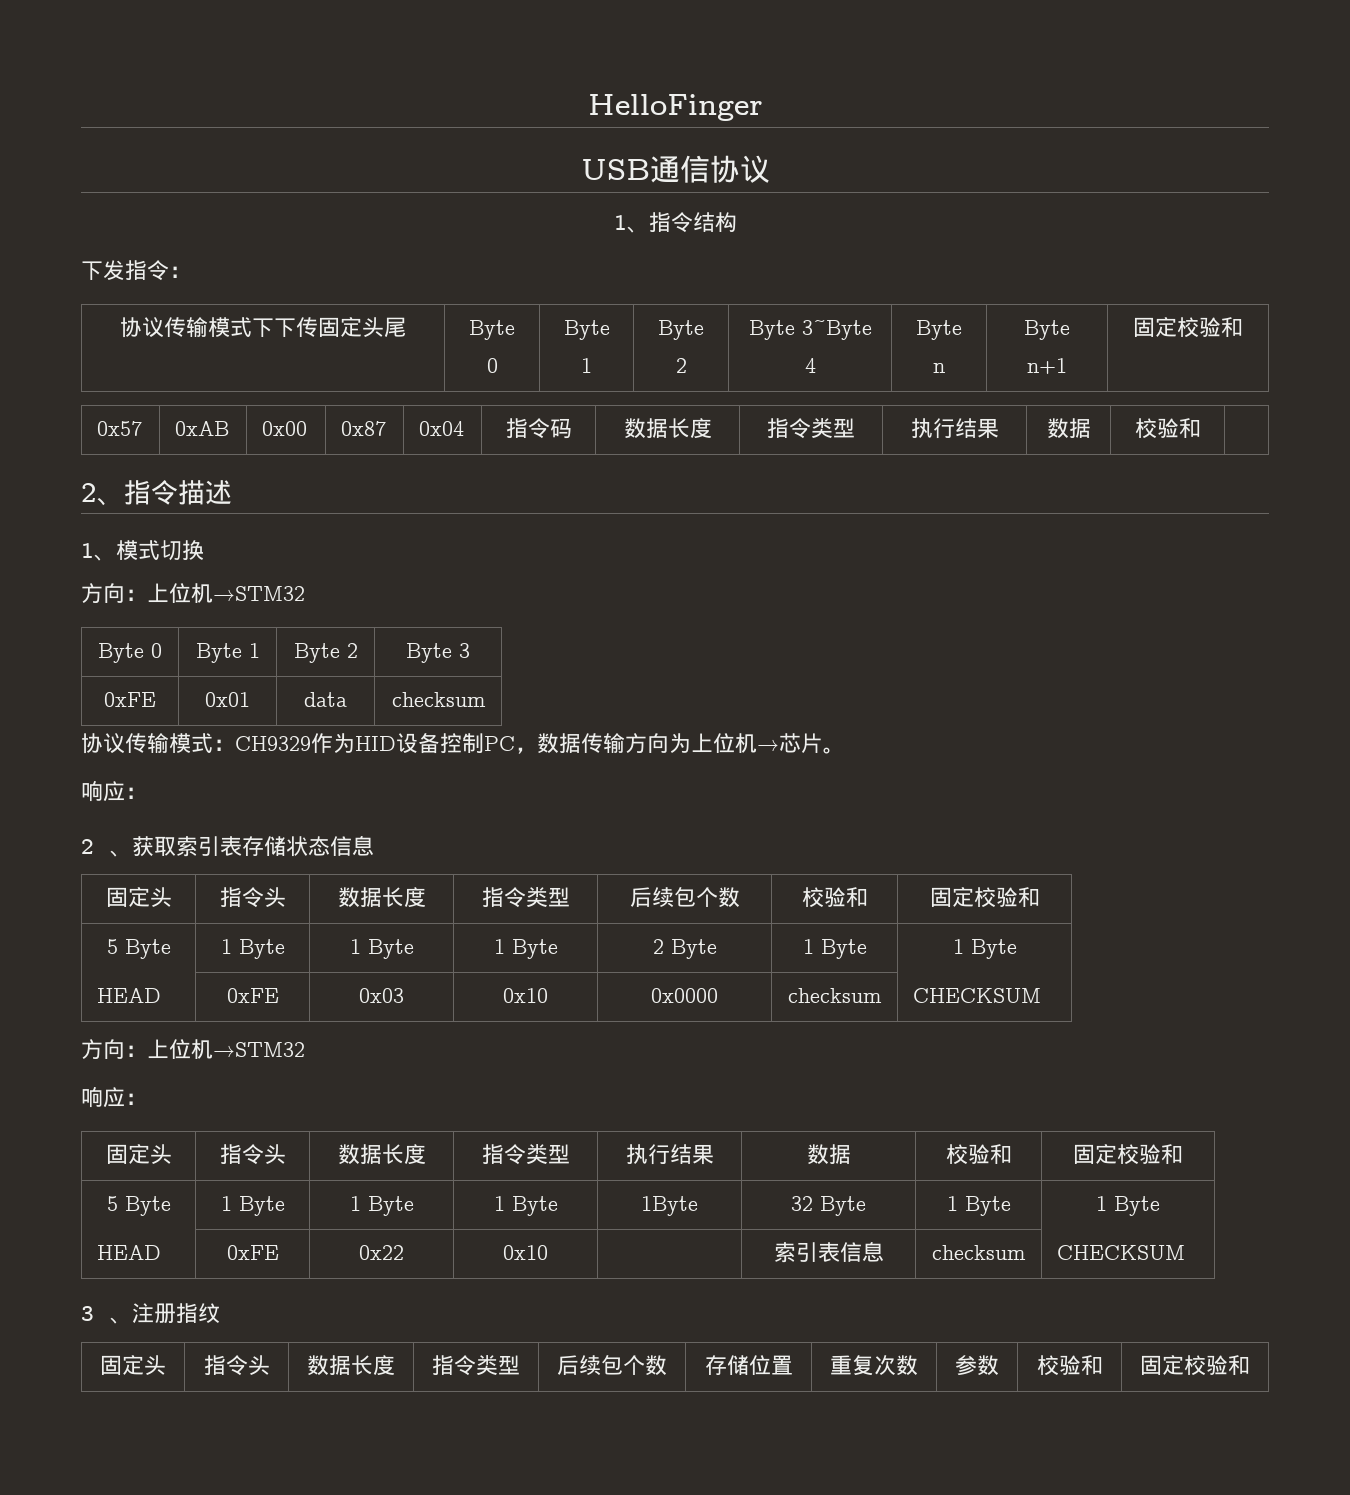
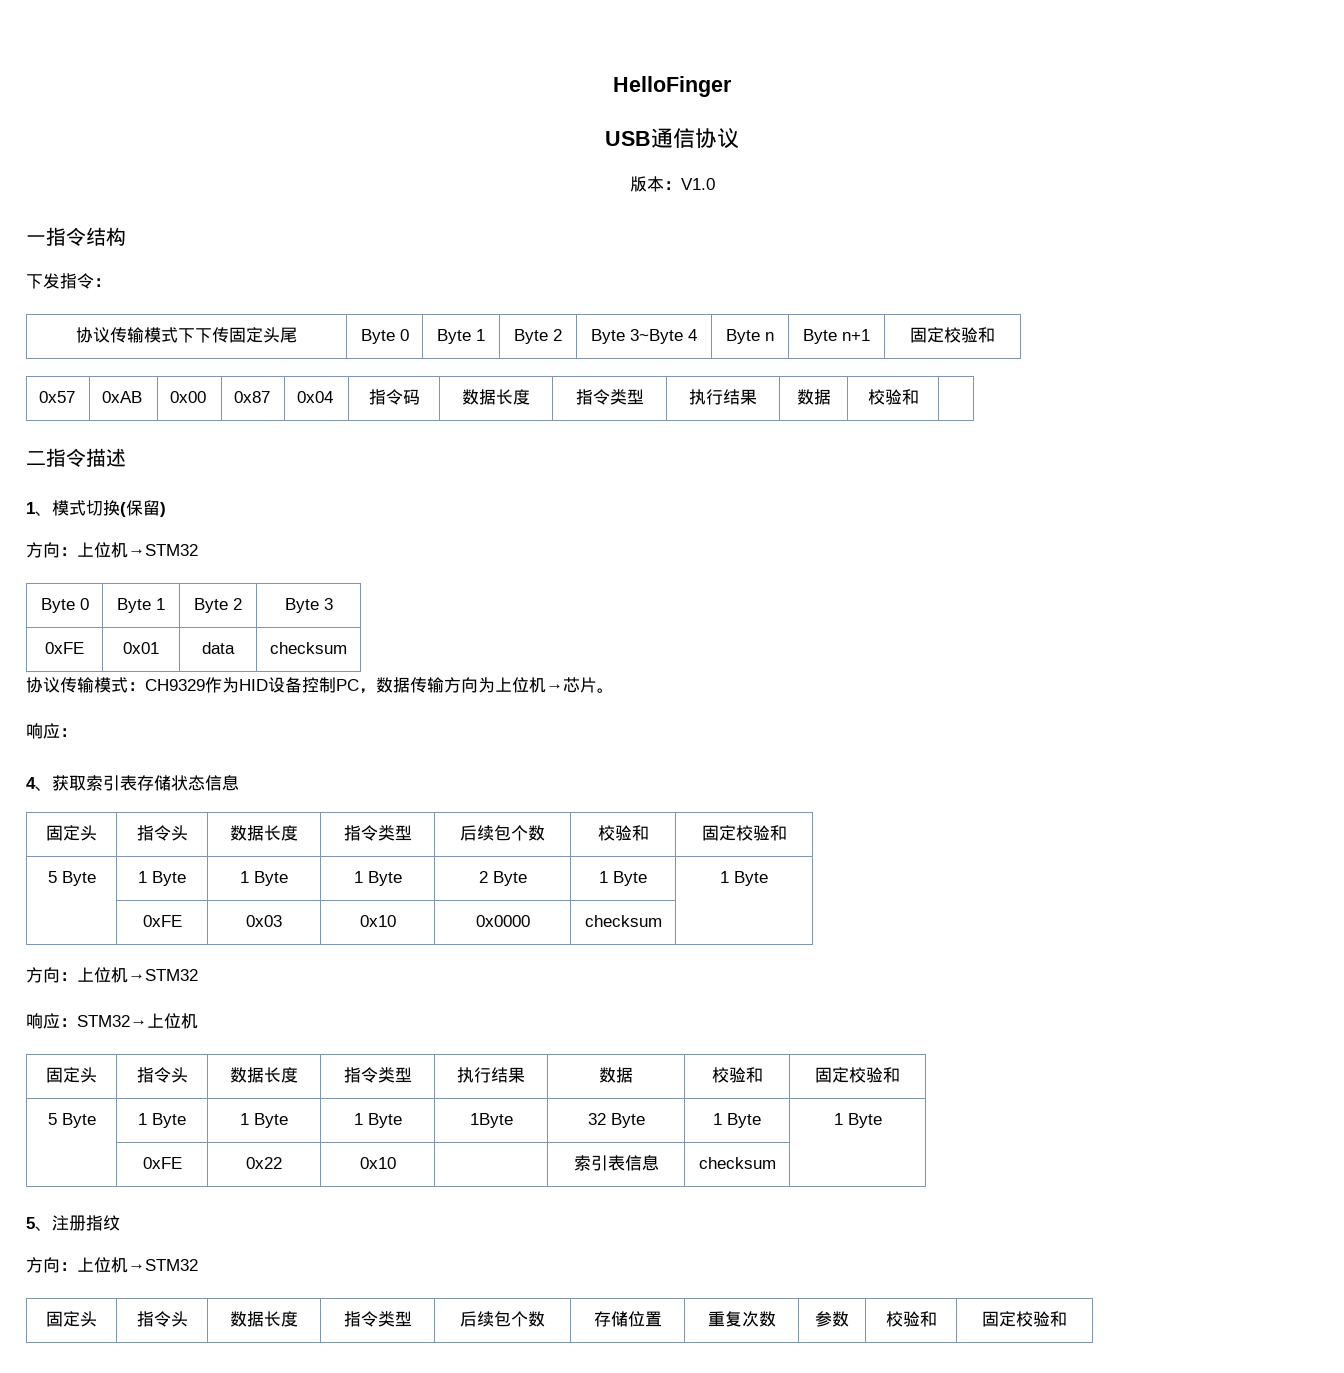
[613,215,649,233] 1、 -> [629,176,715,192] [26,235,46,244] 版本：V1.0 // 一
[81,483,124,506] 2、 -> [26,451,46,465] 二
(204, 550) none -> [120,500,166,517] (保留)
[81,839,94,854] 2 -> [26,777,36,789] 4
[97,988,162,1003] HEAD -> (768, 878) none
[913,988,1042,1003] CHECKSUM -> (662, 921) none
(147, 1099) none -> [77,1013,198,1029] STM32→上位机
[97,1245,162,1260] HEAD -> (882, 1120) none
[1057,1245,1186,1260] [81,1306,94,1321] CHECKSUM // 3 -> [26,1217,35,1229] // 5
(221, 1313) none -> [26,1257,198,1273] // 方向：上位机→STM32

